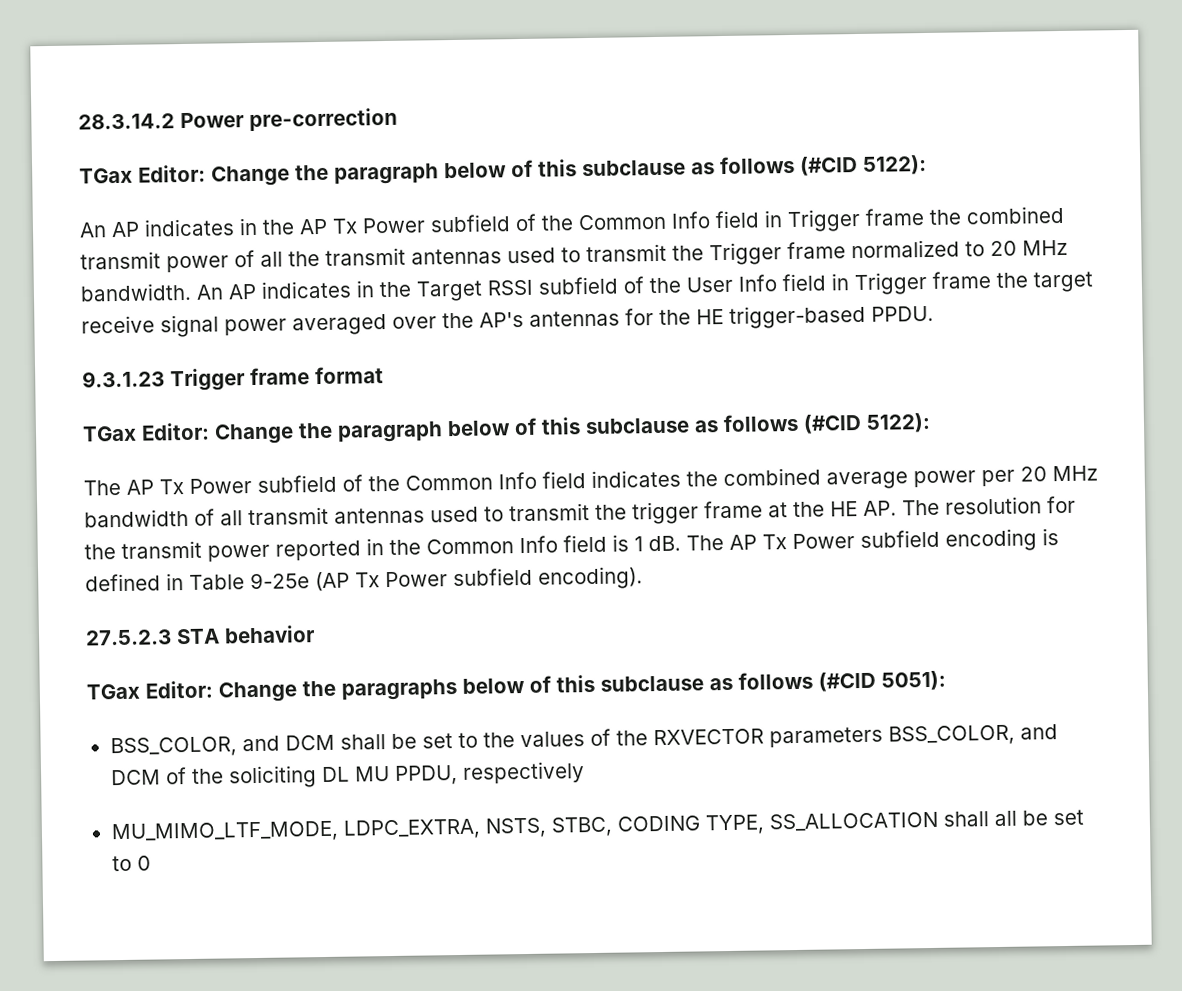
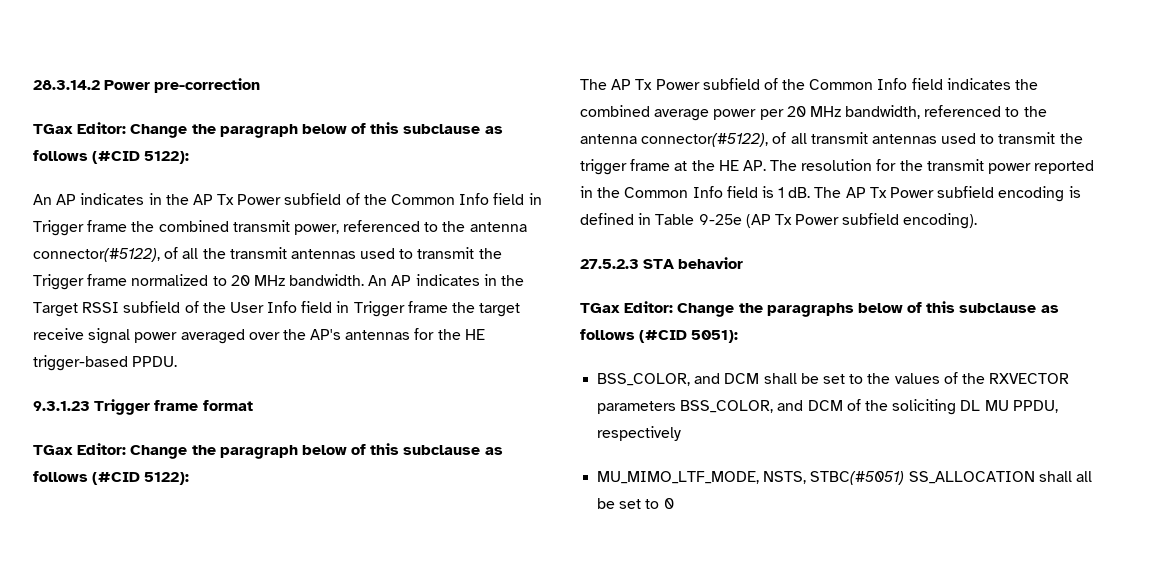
[166,255,229,273] power -> [293,220,527,235] [33,248,160,262] power, referenced to the antenna connector(#5122),
[84,508,189,528] bandwidth -> [845,105,1047,119] [580,133,769,147] bandwidth, referenced to the antenna connector(#5122),
[342,814,765,840] LDPC_EXTRA, NSTS, STBC, CODING TYPE, -> [763,471,905,485] NSTS, STBC(#5051)

